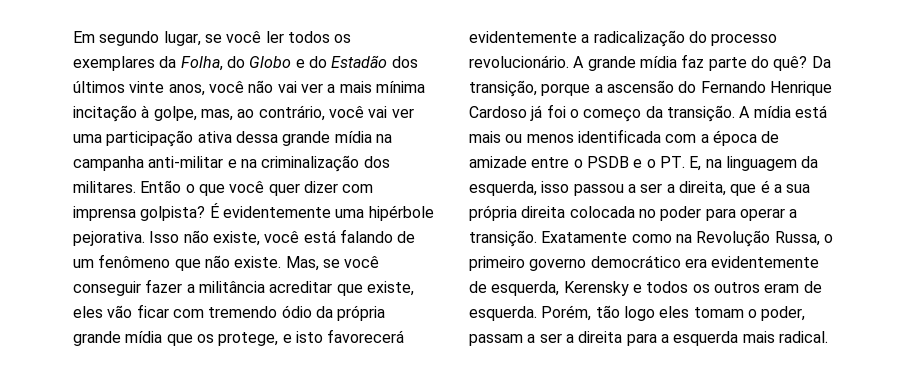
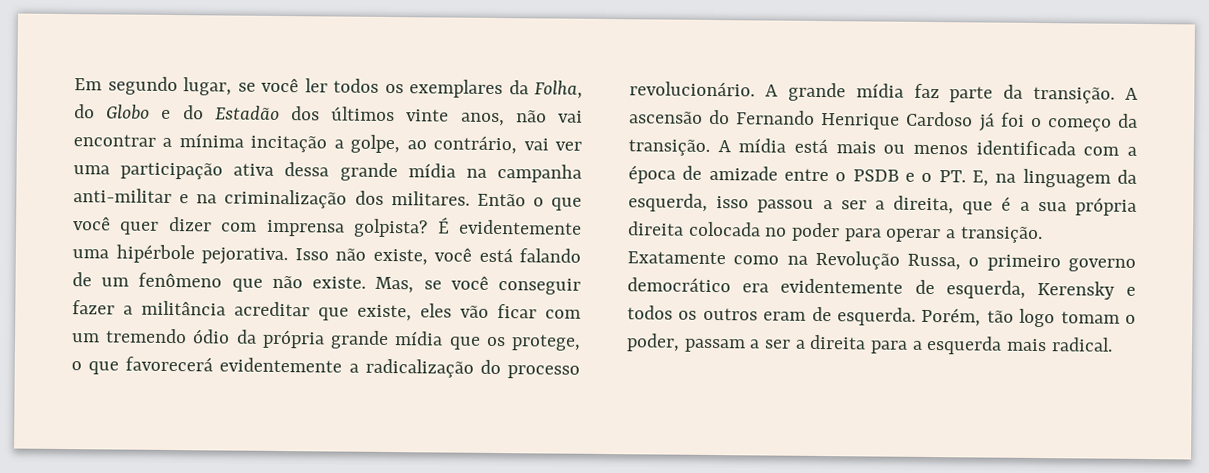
[208,81,244,93] você -> (505, 119) none
[300,81,425,93] [73,105,233,122] ver a mais mínima incitação à golpe, mas, -> [73,133,401,154] encontrar a mínima incitação a golpe,
[328,106,364,118] você -> (518, 145) none
(204, 313) none -> [72,333,100,343] um
[282,331,323,343] e isto -> [71,361,120,375] o que
[750,56,831,71] [469,80,603,97] do quê? Da transição, porque a -> [1003,84,1138,104] da transição. A
[659,306,690,318] eles -> (1056, 318) none

